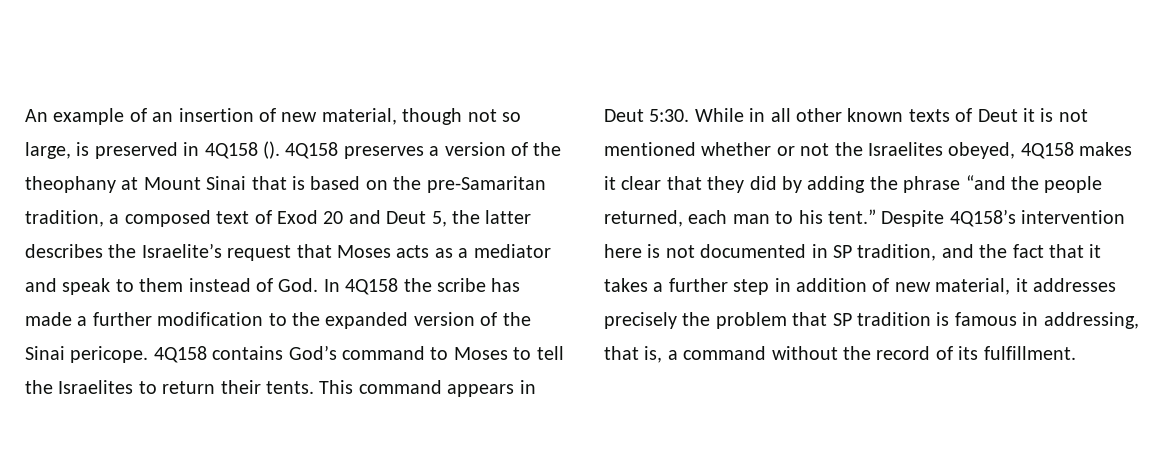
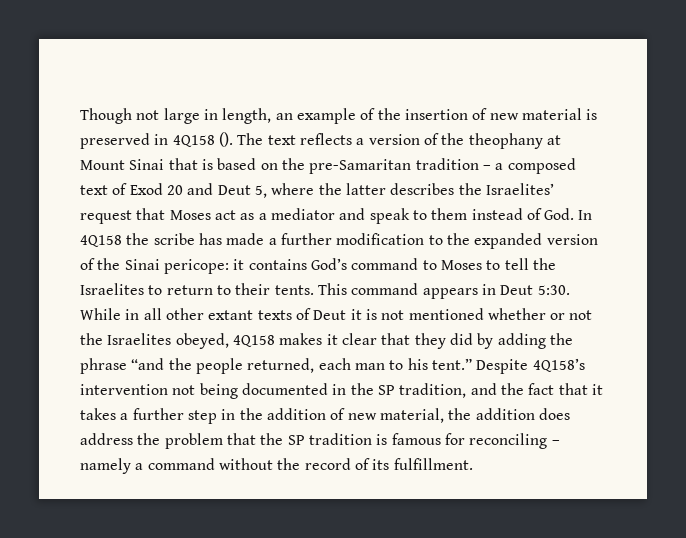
[25,109,48,122] An -> [80,108,293,124] Though not large in length, an
[152,112,174,122] an -> [377,108,401,120] the
[321,108,521,125] [25,142,71,159] material, though not so large, -> [521,108,582,120] material
[285,142,424,159] 4Q158 preserves -> [237,133,352,145] The text reflects
[25,210,104,227] tradition, -> [415,158,491,170] tradition –
(447, 219) none -> [271,183,315,195] where
[141,243,222,258] Israelite’s -> [485,183,554,195] Israelites’
[396,245,430,258] acts -> [214,210,236,220] act
[70,346,207,363] pericope. 4Q158 -> [163,259,245,274] pericope: it
(216, 387) none -> [216,285,231,295] to
[847,108,904,122] known -> [208,310,254,320] extant
[604,244,695,258] here is not -> [172,383,238,399] not being
(828, 251) none -> [350,383,374,395] the
(791, 285) none -> [239,408,263,420] the
[1015,278,1116,292] [604,312,677,329] it addresses precisely -> [448,408,570,420] [80,433,133,445] the addition does address
(828, 319) none -> [260,433,284,445] the
[1022,312,1139,329] [604,346,663,363] in addressing, that is, -> [444,433,560,449] [80,458,131,474] for reconciling – namely

